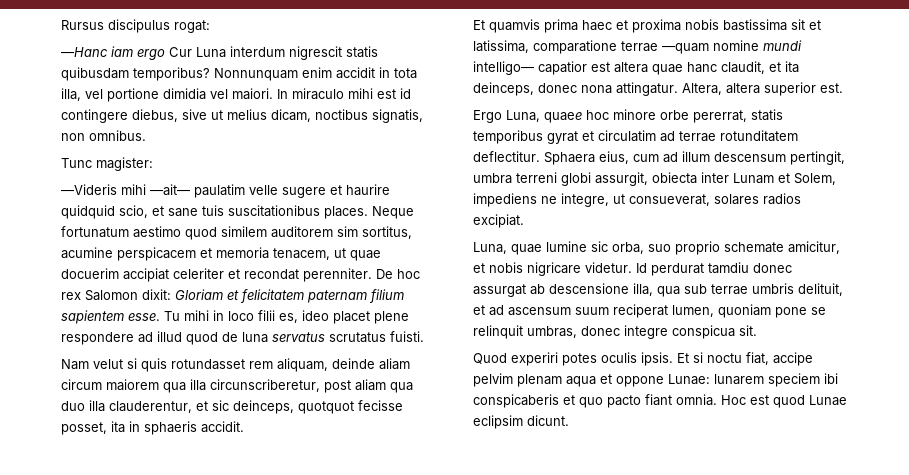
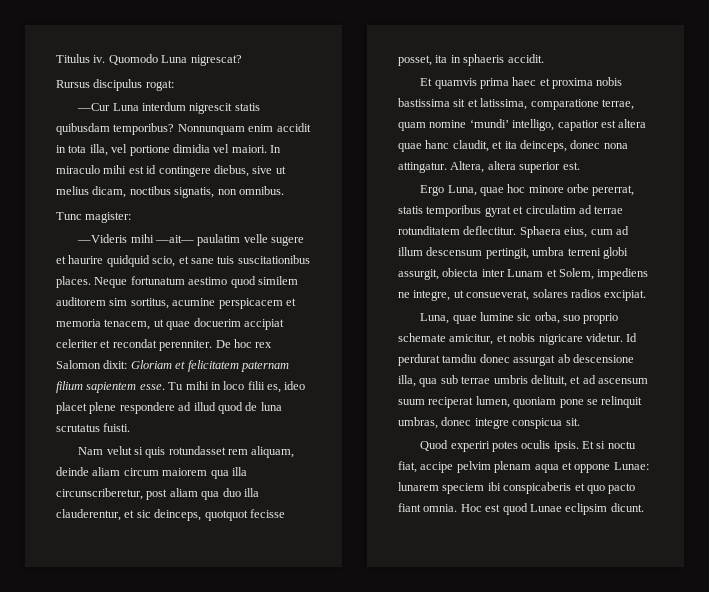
(61, 25) none -> [56,54,242,66] Titulus iv. Quomodo Luna nigrescat? //
[61,46,192,60] —Hanc iam ergo Cur -> [77,103,111,111] —Cur
[272,332,325,342] servatus -> (282, 406) none
[621,40,802,54] [473,61,534,75] terrae —quam nomine mundi intelligo— -> [601,99,634,110] [398,119,555,131] terrae, quam nomine ‘mundi’ intelligo,
[544,112,582,123] quaee -> [479,187,504,196] quae

